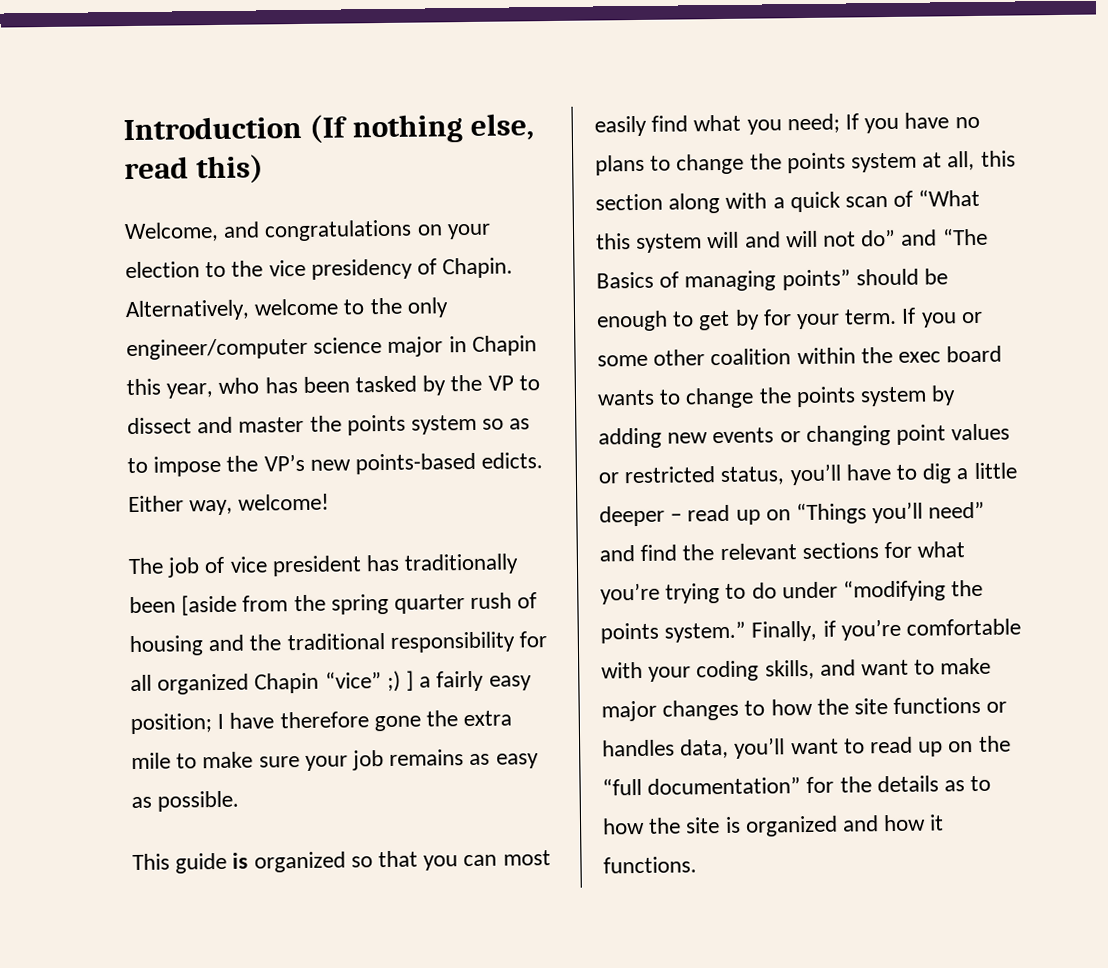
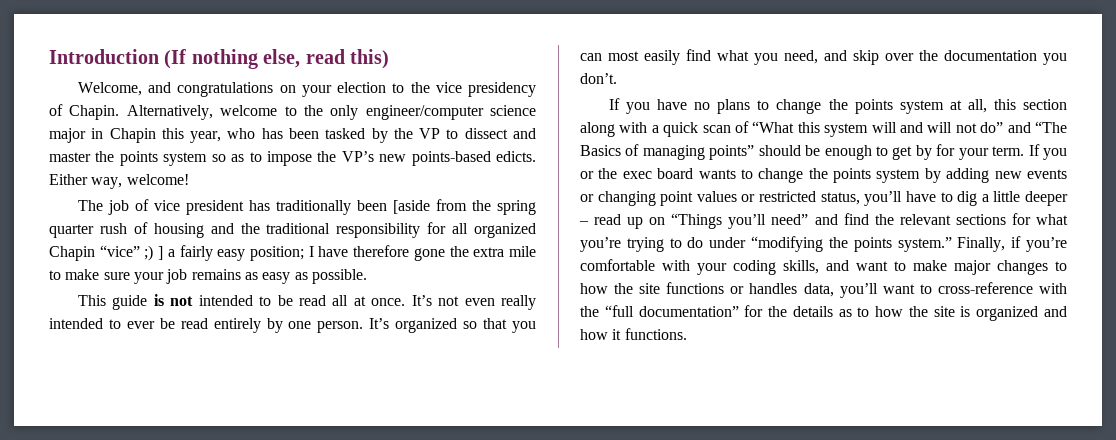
(249, 860) none -> [170,295,536,310] [49,318,390,333] not intended to be read all at once. It’s not even really intended to ever be read entirely by one person. It’s
[786,113,840,134] need; -> [784,50,1067,65] [580,73,617,84] need, and skip over the documentation you don’t. //
[597,347,856,367] some other coalition within -> (594, 175) none
[870,736,974,757] read up on -> [937,282,1067,294] cross-reference with

